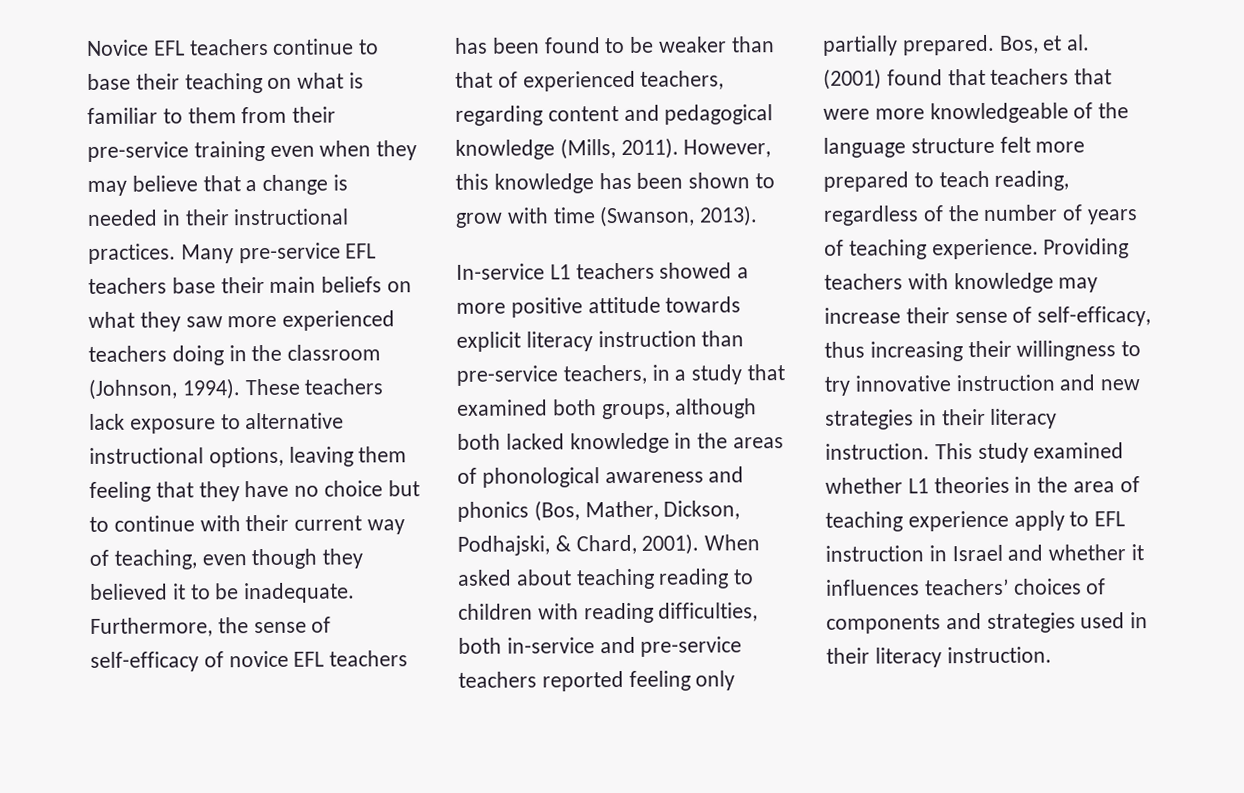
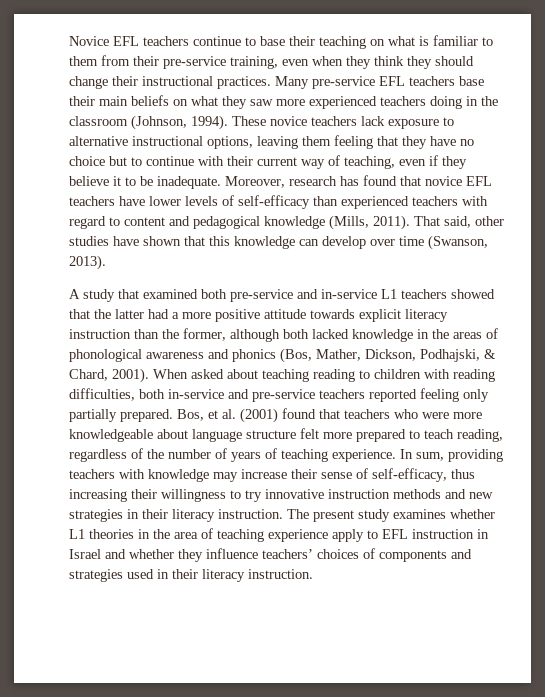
[193,140,265,162] training -> [230,56,278,69] training,
[87,174,349,196] [87,209,181,226] may believe that a change is needed in -> [374,56,474,69] [69,76,108,89] think they should change
(300, 387) none -> [270,116,307,126] novice
[251,548,364,570] [90,583,168,600] though they believed -> [429,155,467,169] [69,176,109,186] if they believe
[90,616,332,637] [90,650,409,672] [454,36,775,54] [455,70,725,92] [455,105,543,126] Furthermore, the sense of self-efficacy of novice EFL teachers has been found to be weaker than that of experienced teachers, regarding -> [225,175,492,188] [69,195,488,209] [69,216,120,229] Moreover, research has found that novice EFL teachers have lower levels of self-efficacy than experienced teachers with regard to
[683,139,772,158] [455,172,776,194] [455,205,759,228] [456,262,733,280] However, this knowledge has been shown to grow with time (Swanson, 2013). // In-service L1 teachers showed -> [414,216,504,228] [69,235,488,250] [69,255,106,270] [69,289,495,302] [69,309,169,319] That said, other studies have shown that this knowledge can develop over time (Swanson, 2013). // A study that examined both pre-service and in-service L1 teachers showed that the latter had
[456,364,786,386] [457,399,671,420] pre-service teachers, in a study that examined both groups, -> [162,328,226,341] the former,
[1074,68,1113,85] that -> [394,409,418,419] who
[1073,102,1130,119] of the -> [157,429,188,439] about
[1043,238,1130,259] Providing -> [400,449,503,462] In sum, providing
(1055, 383) none -> [393,489,441,499] methods
[934,442,1125,464] This study examined -> [287,509,446,522] The present study examines
[1131,544,1145,561] [826,579,920,596] it influences -> [178,548,258,562] they influence

